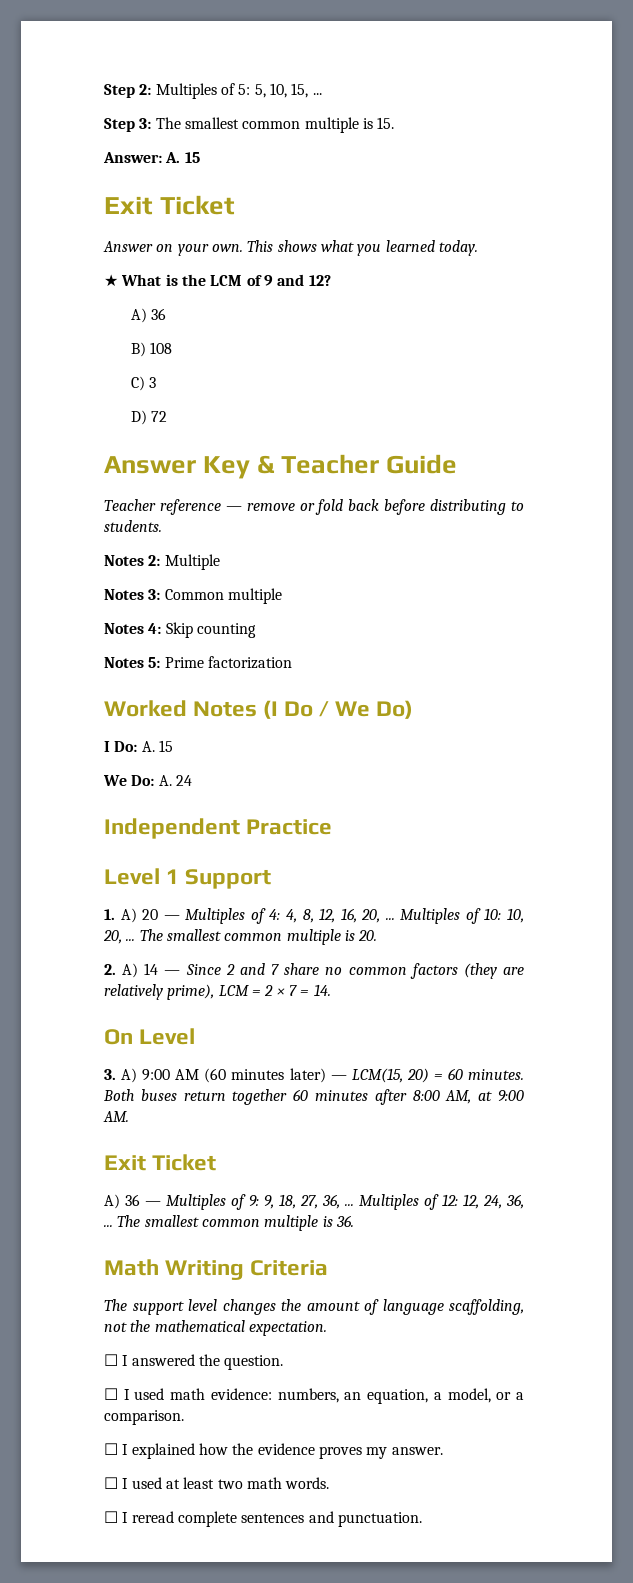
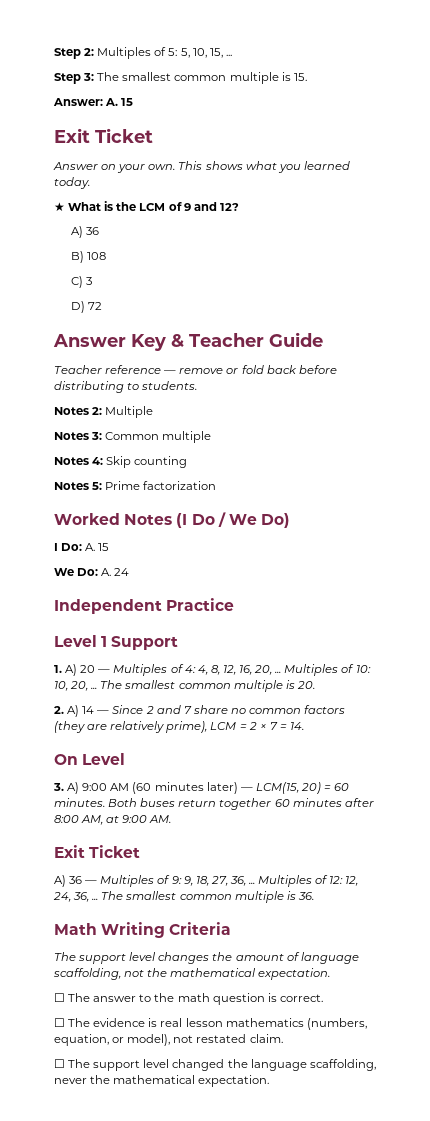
[122,1354,284,1370] [104,1388,525,1404] [104,1410,184,1425] [104,1443,443,1459] [104,1477,330,1489] [104,1511,422,1527] I answered the question. // ☐ I used math evidence: numbers, an equation, a model, or a comparison. // ☐ I explained how the evidence proves my answer. // ☐ I used at least two math words. // ☐ I reread complete sentences and punctuation. -> [68,993,323,1005] [54,1018,367,1030] [54,1034,283,1046] [54,1059,376,1071] [54,1075,270,1087] The answer to the math question is correct. // ☐ The evidence is real lesson mathematics (numbers, equation, or model), not restated claim. // ☐ The support level changed the language scaffolding, never the mathematical expectation.

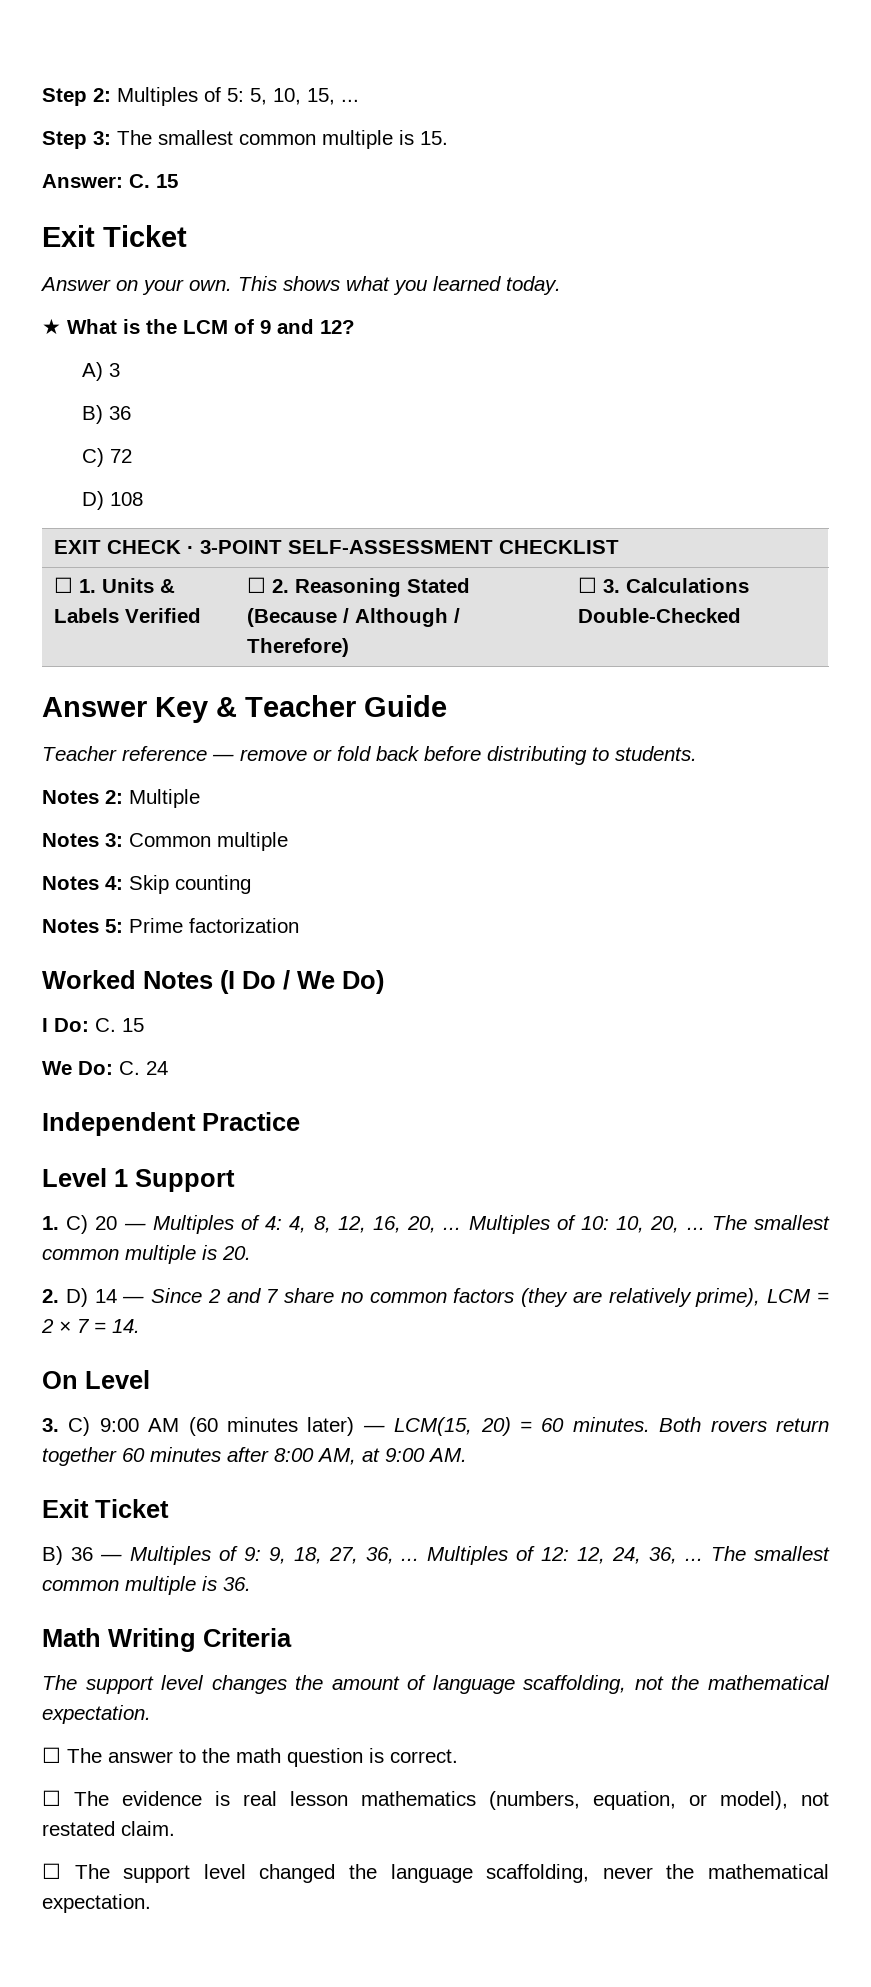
[105,98,119,106] A. -> [129,174,150,188] C.
[85,227,99,235] [70,251,106,263] [70,276,92,288] [70,301,102,313] 36 // B) 108 // C) 3 // D) 72 -> [108,363,120,377] [81,405,131,424] [81,448,132,467] [81,491,143,510] [53,540,619,554] [53,577,175,593] [53,608,201,623] [246,577,470,597] [246,608,460,627] [246,638,349,657] [577,577,749,593] [577,608,741,623] 3 // B) 36 // C) 72 // D) 108 // EXIT CHECK · 3-POINT SELF-ASSESSMENT CHECKLIST // ☐ 1. Units & Labels Verified | ☐ 2. Reasoning Stated (Because / Although / Therefore) | ☐ 3. Calculations Double-Checked
[85,543,96,551] A. -> [95,1018,116,1032] C.
[101,568,112,576] A. -> [119,1061,140,1075] C.
[65,664,78,676] A) -> [66,1215,89,1234] C)
[67,705,80,717] A) -> [65,1288,88,1307] D)
[67,782,80,794] A) -> [68,1417,91,1436] C)
[140,798,176,807] buses -> [710,1420,767,1432] rovers
[54,875,66,887] A) -> [42,1546,63,1565] B)

